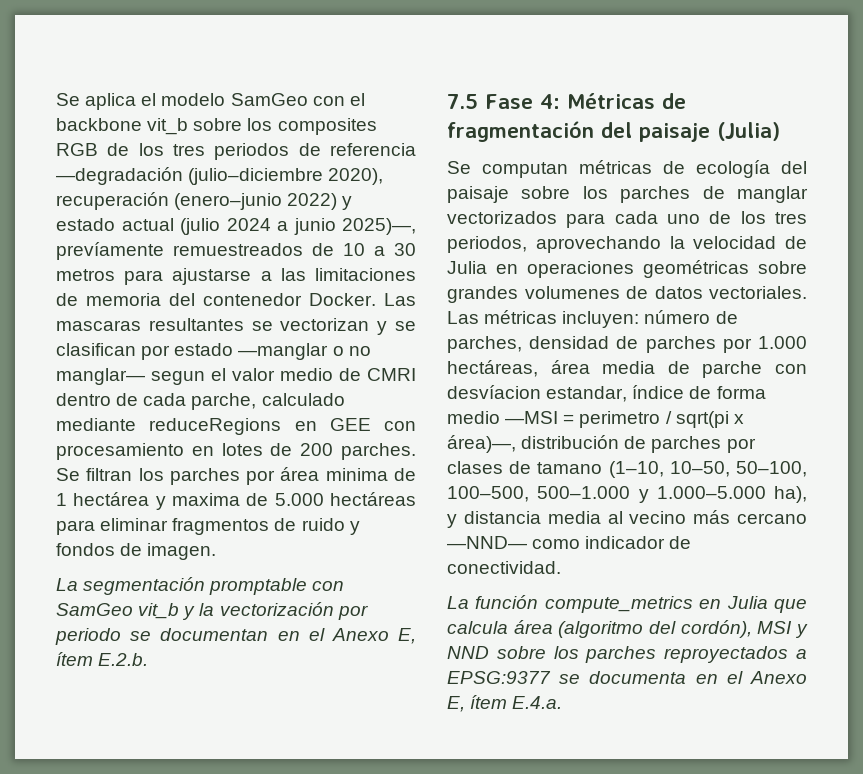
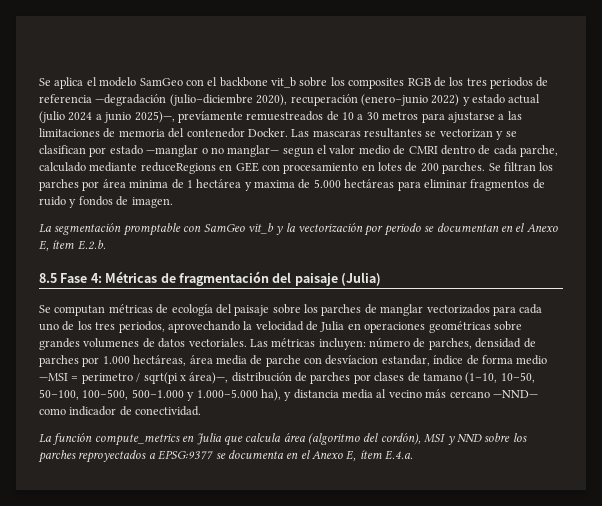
[447,94,478,109] 7.5 -> [39,273,57,283] 8.5

